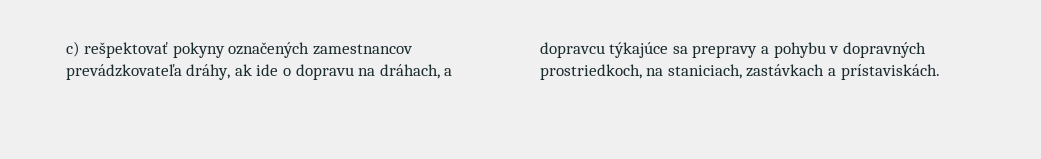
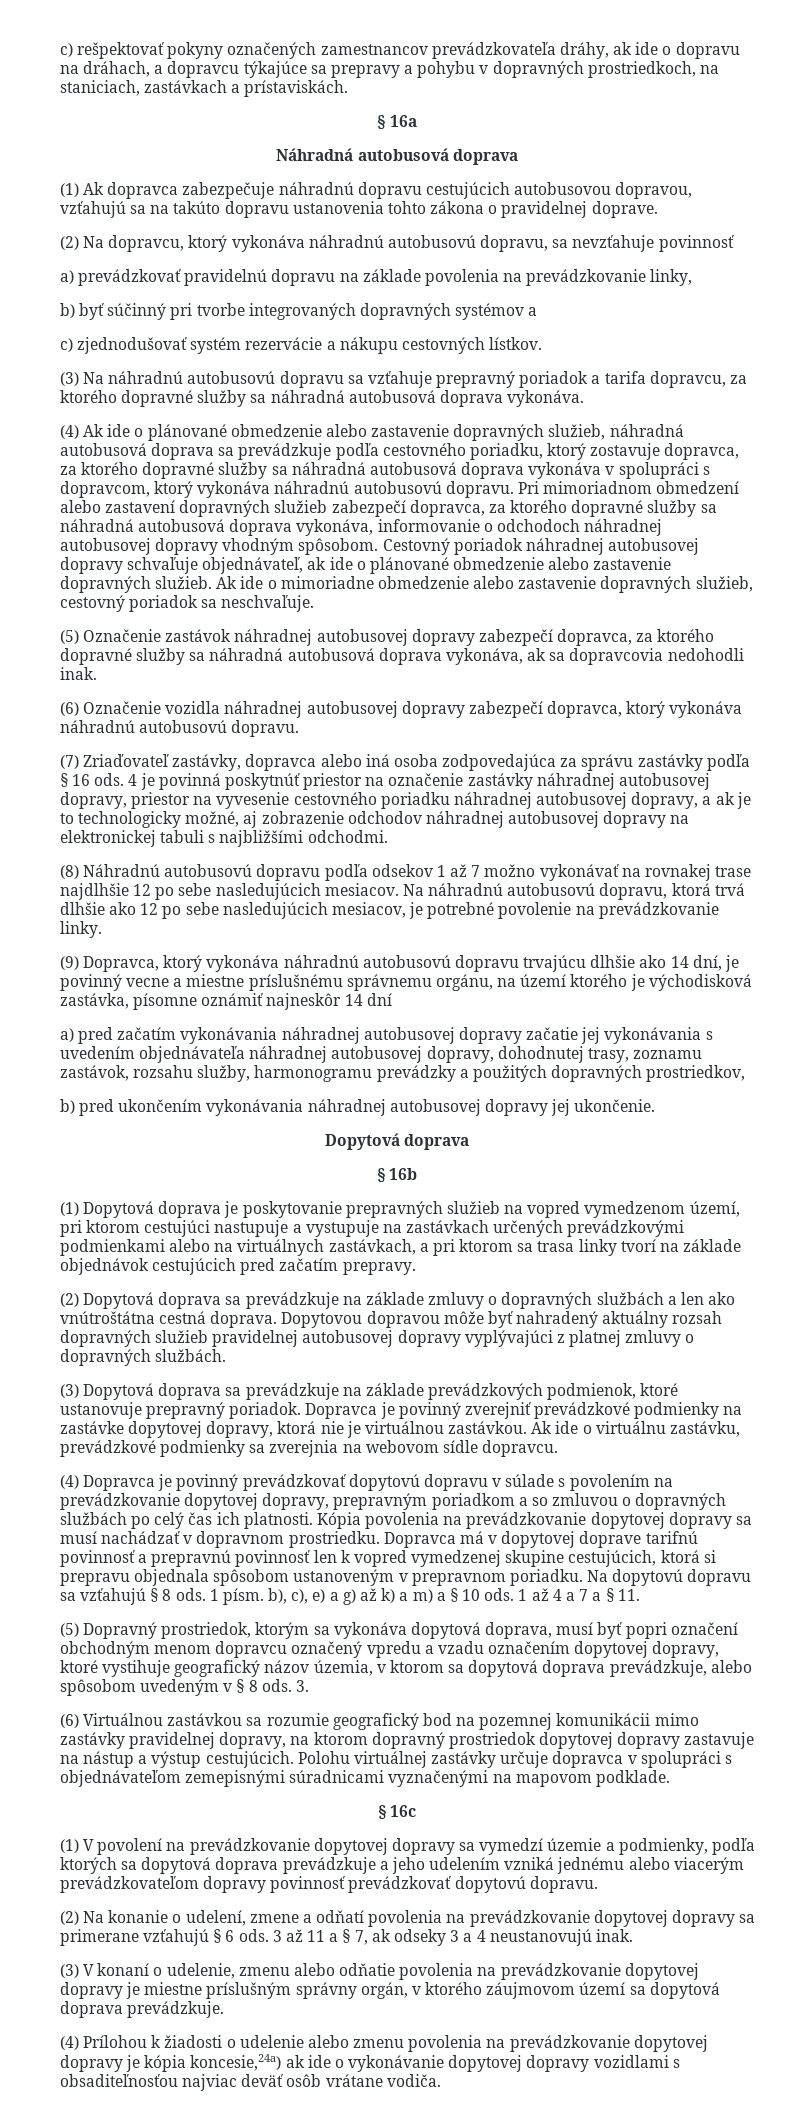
(940, 72) none -> [377,115,417,130] [276,148,518,165] [59,182,693,199] [59,201,658,218] [59,235,734,252] [59,269,693,286] [59,303,538,320] [59,337,543,354] [59,371,747,388] [59,390,585,407] [59,424,684,441] [59,443,740,460] [59,462,710,479] [59,481,740,498] [59,500,717,517] [59,519,663,536] [59,538,700,555] [59,557,672,574] [59,576,753,593] [59,595,315,612] [59,629,715,646] [59,648,744,665] [59,667,97,680] [59,701,743,718] [59,720,300,737] [59,754,750,771] [59,773,710,790] [59,792,751,809] [59,811,690,828] [59,830,388,847] [59,864,752,881] [59,883,745,900] [59,902,719,919] [59,921,102,938] [59,955,739,972] [59,974,752,991] [59,993,392,1010] [59,1027,713,1044] [59,1046,703,1063] [59,1065,746,1082] [59,1099,656,1116] [324,1133,470,1150] [376,1168,418,1183] [59,1201,740,1218] [59,1220,685,1237] [59,1239,742,1256] [59,1258,416,1275] [59,1292,736,1309] [59,1311,723,1328] [59,1330,695,1347] [59,1349,226,1366] [59,1383,679,1400] [59,1402,743,1419] [59,1421,740,1438] [59,1440,559,1457] [59,1474,673,1491] [59,1493,727,1510] [59,1512,752,1529] [59,1531,698,1548] [59,1550,716,1567] [59,1569,752,1586] [59,1588,640,1605] [59,1622,738,1639] [59,1641,720,1658] [59,1660,752,1677] [59,1679,309,1696] [59,1713,699,1730] [59,1732,755,1749] [59,1751,732,1768] [59,1770,670,1787] [377,1805,417,1820] [59,1838,755,1855] [59,1857,744,1874] [59,1876,598,1893] [59,1910,756,1927] [59,1929,633,1946] [59,1963,699,1980] [59,1982,720,1999] [59,2001,224,2018] [59,2035,708,2052] [59,2054,680,2072] [59,2074,441,2091] // § 16a // Náhradná autobusová doprava // (1) Ak dopravca zabezpečuje náhradnú dopravu cestujúcich autobusovou dopravou, vzťahujú sa na takúto dopravu ustanovenia tohto zákona o pravidelnej doprave. // (2) Na dopravcu, ktorý vykonáva náhradnú autobusovú dopravu, sa nevzťahuje povinnosť // a) prevádzkovať pravidelnú dopravu na základe povolenia na prevádzkovanie linky, // b) byť súčinný pri tvorbe integrovaných dopravných systémov a // c) zjednodušovať systém rezervácie a nákupu cestovných lístkov. // (3) Na náhradnú autobusovú dopravu sa vzťahuje prepravný poriadok a tarifa dopravcu, za ktorého dopravné služby sa náhradná autobusová doprava vykonáva. // (4) Ak ide o plánované obmedzenie alebo zastavenie dopravných služieb, náhradná autobusová doprava sa prevádzkuje podľa cestovného poriadku, ktorý zostavuje dopravca, za ktorého dopravné služby sa náhradná autobusová doprava vykonáva v spolupráci s dopravcom, ktorý vykonáva náhradnú autobusovú dopravu. Pri mimoriadnom obmedzení alebo zastavení dopravných služieb zabezpečí dopravca, za ktorého dopravné služby sa náhradná autobusová doprava vykonáva, informovanie o odchodoch náhradnej autobusovej dopravy vhodným spôsobom. Cestovný poriadok náhradnej autobusovej dopravy schvaľuje objednávateľ, ak ide o plánované obmedzenie alebo zastavenie dopravných služieb. Ak ide o mimoriadne obmedzenie alebo zastavenie dopravných služieb, cestovný poriadok sa neschvaľuje. // (5) Označenie zastávok náhradnej autobusovej dopravy zabezpečí dopravca, za ktorého dopravné služby sa náhradná autobusová doprava vykonáva, ak sa dopravcovia nedohodli inak. // (6) Označenie vozidla náhradnej autobusovej dopravy zabezpečí dopravca, ktorý vykonáva náhradnú autobusovú dopravu. // (7) Zriaďovateľ zastávky, dopravca alebo iná osoba zodpovedajúca za správu zastávky podľa § 16 ods. 4 je povinná poskytnúť priestor na označenie zastávky náhradnej autobusovej dopravy, priestor na vyvesenie cestovného poriadku náhradnej autobusovej dopravy, a ak je to technologicky možné, aj zobrazenie odchodov náhradnej autobusovej dopravy na elektronickej tabuli s najbližšími odchodmi. // (8) Náhradnú autobusovú dopravu podľa odsekov 1 až 7 možno vykonávať na rovnakej trase najdlhšie 12 po sebe nasledujúcich mesiacov. Na náhradnú autobusovú dopravu, ktorá trvá dlhšie ako 12 po sebe nasledujúcich mesiacov, je potrebné povolenie na prevádzkovanie linky. // (9) Dopravca, ktorý vykonáva náhradnú autobusovú dopravu trvajúcu dlhšie ako 14 dní, je povinný vecne a miestne príslušnému správnemu orgánu, na území ktorého je východisková zastávka, písomne oznámiť najneskôr 14 dní // a) pred začatím vykonávania náhradnej autobusovej dopravy začatie jej vykonávania s uvedením objednávateľa náhradnej autobusovej dopravy, dohodnutej trasy, zoznamu zastávok, rozsahu služby, harmonogramu prevádzky a použitých dopravných prostriedkov, // b) pred ukončením vykonávania náhradnej autobusovej dopravy jej ukončenie. // Dopytová doprava // § 16b // (1) Dopytová doprava je poskytovanie prepravných služieb na vopred vymedzenom území, pri ktorom cestujúci nastupuje a vystupuje na zastávkach určených prevádzkovými podmienkami alebo na virtuálnych zastávkach, a pri ktorom sa trasa linky tvorí na základe objednávok cestujúcich pred začatím prepravy. // (2) Dopytová doprava sa prevádzkuje na základe zmluvy o dopravných službách a len ako vnútroštátna cestná doprava. Dopytovou dopravou môže byť nahradený aktuálny rozsah dopravných služieb pravidelnej autobusovej dopravy vyplývajúci z platnej zmluvy o dopravných službách. // (3) Dopytová doprava sa prevádzkuje na základe prevádzkových podmienok, ktoré ustanovuje prepravný poriadok. Dopravca je povinný zverejniť prevádzkové podmienky na zastávke dopytovej dopravy, ktorá nie je virtuálnou zastávkou. Ak ide o virtuálnu zastávku, prevádzkové podmienky sa zverejnia na webovom sídle dopravcu. // (4) Dopravca je povinný prevádzkovať dopytovú dopravu v súlade s povolením na prevádzkovanie dopytovej dopravy, prepravným poriadkom a so zmluvou o dopravných službách po celý čas ich platnosti. Kópia povolenia na prevádzkovanie dopytovej dopravy sa musí nachádzať v dopravnom prostriedku. Dopravca má v dopytovej doprave tarifnú povinnosť a prepravnú povinnosť len k vopred vymedzenej skupine cestujúcich, ktorá si prepravu objednala spôsobom ustanoveným v prepravnom poriadku. Na dopytovú dopravu sa vzťahujú § 8 ods. 1 písm. b), c), e) a g) až k) a m) a § 10 ods. 1 až 4 a 7 a § 11. // (5) Dopravný prostriedok, ktorým sa vykonáva dopytová doprava, musí byť popri označení obchodným menom dopravcu označený vpredu a vzadu označením dopytovej dopravy, ktoré vystihuje geografický názov územia, v ktorom sa dopytová doprava prevádzkuje, alebo spôsobom uvedeným v § 8 ods. 3. // (6) Virtuálnou zastávkou sa rozumie geografický bod na pozemnej komunikácii mimo zastávky pravidelnej dopravy, na ktorom dopravný prostriedok dopytovej dopravy zastavuje na nástup a výstup cestujúcich. Polohu virtuálnej zastávky určuje dopravca v spolupráci s objednávateľom zemepisnými súradnicami vyznačenými na mapovom podklade. // § 16c // (1) V povolení na prevádzkovanie dopytovej dopravy sa vymedzí územie a podmienky, podľa ktorých sa dopytová doprava prevádzkuje a jeho udelením vzniká jednému alebo viacerým prevádzkovateľom dopravy povinnosť prevádzkovať dopytovú dopravu. // (2) Na konanie o udelení, zmene a odňatí povolenia na prevádzkovanie dopytovej dopravy sa primerane vzťahujú § 6 ods. 3 až 11 a § 7, ak odseky 3 a 4 neustanovujú inak. // (3) V konaní o udelenie, zmenu alebo odňatie povolenia na prevádzkovanie dopytovej dopravy je miestne príslušným správny orgán, v ktorého záujmovom území sa dopytová doprava prevádzkuje. // (4) Prílohou k žiadosti o udelenie alebo zmenu povolenia na prevádzkovanie dopytovej dopravy je kópia koncesie,24a) ak ide o vykonávanie dopytovej dopravy vozidlami s obsaditeľnosťou najviac deväť osôb vrátane vodiča.

